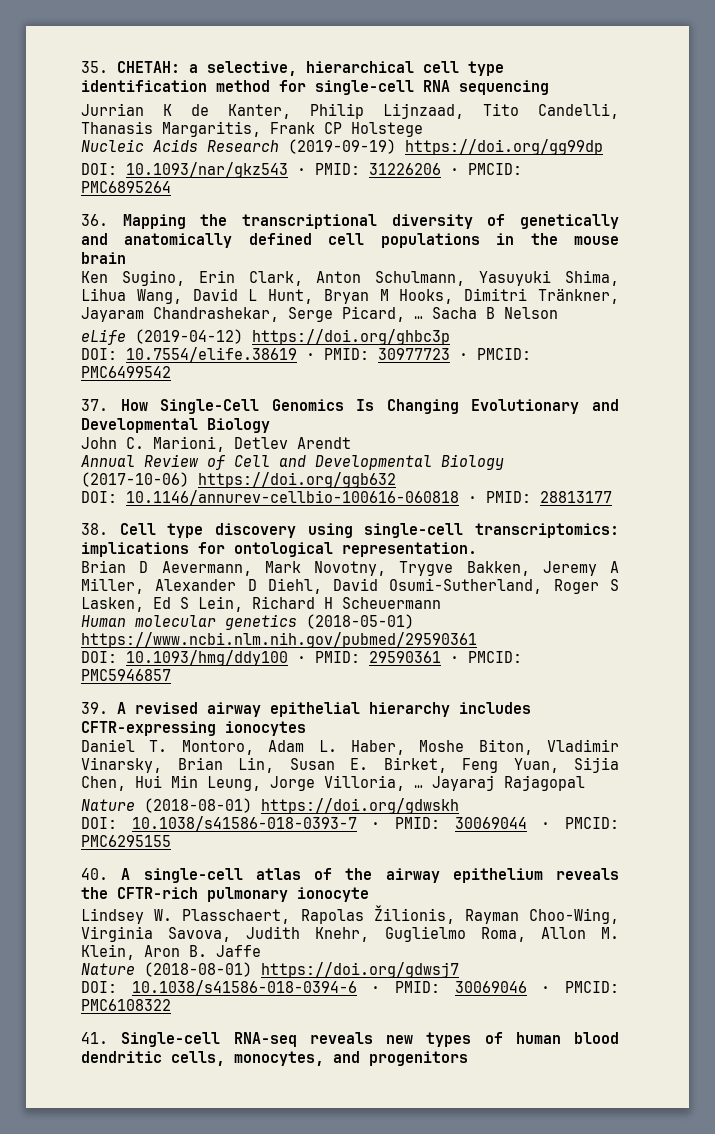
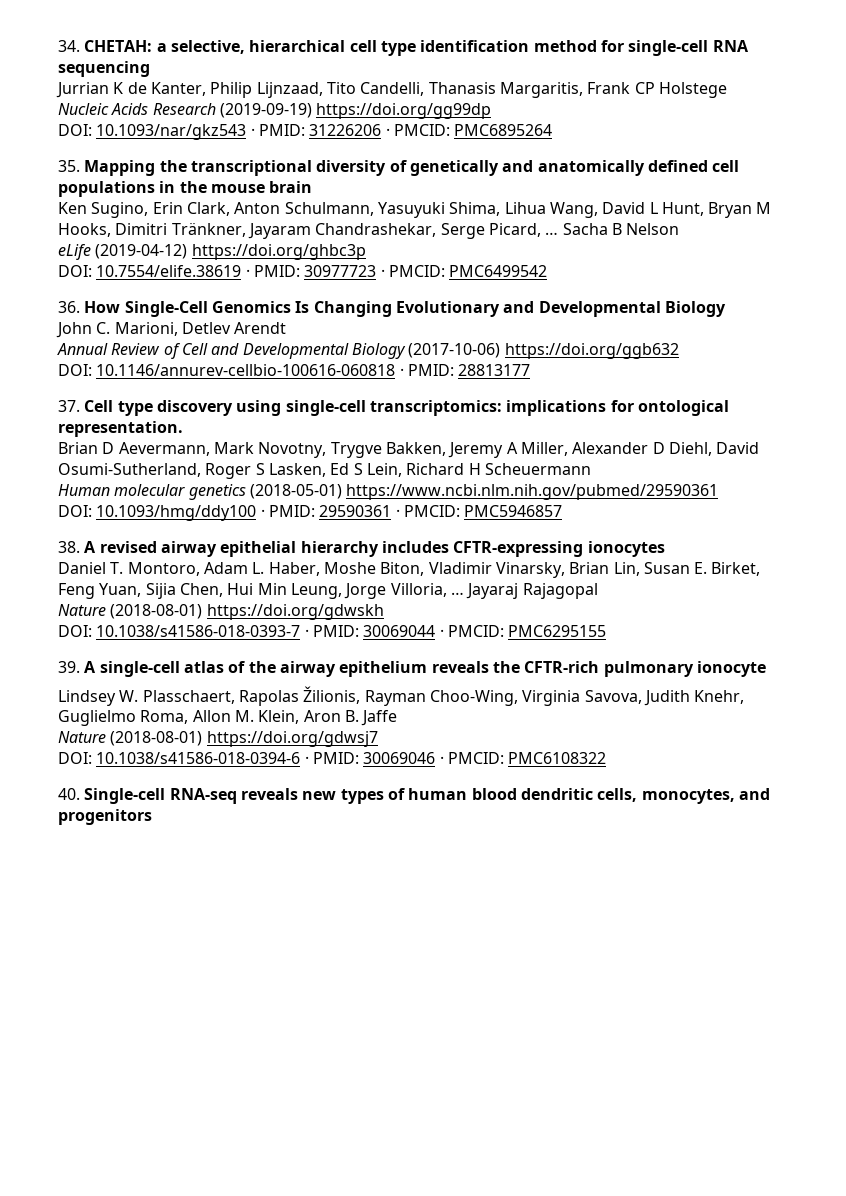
[81,61,108,73] 35. -> [58,40,80,52] 34.
[81,214,108,226] 36. -> [58,160,80,172] 35.
[81,399,108,411] 37. -> [58,301,80,313] 36.
[81,523,108,535] 38. -> [58,400,80,412] 37.
[81,702,108,714] 39. -> [58,541,80,553] 38.
[81,868,108,880] 40. -> [58,661,80,673] 39.
[81,1032,108,1044] 41. -> [58,788,80,800] 40.

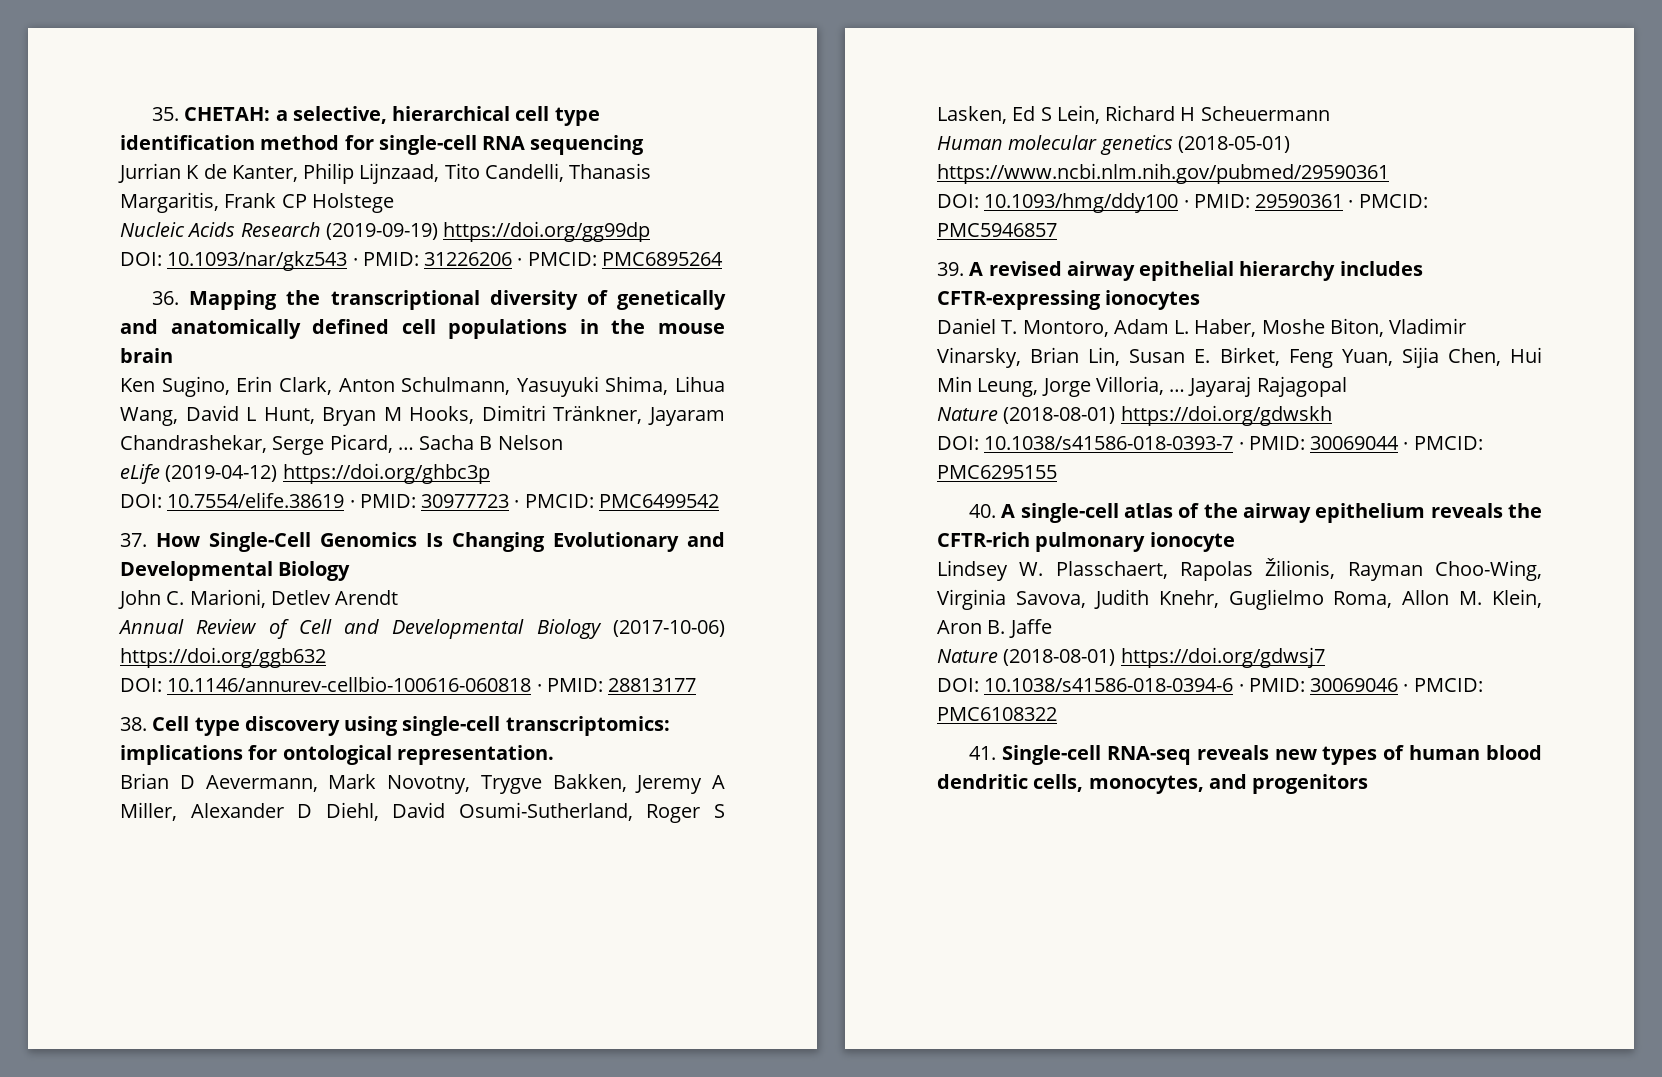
[58,40,80,52] 34. -> [152,107,180,121] 35.
[58,160,80,172] 35. -> [152,291,180,305] 36.
[58,301,80,313] 36. -> [120,533,147,547] 37.
[58,400,80,412] 37. -> [120,717,147,731] 38.
[58,541,80,553] 38. -> [937,262,964,276] 39.
[58,661,80,673] 39. -> [969,504,997,518] 40.
[58,788,80,800] 40. -> [969,746,997,760] 41.

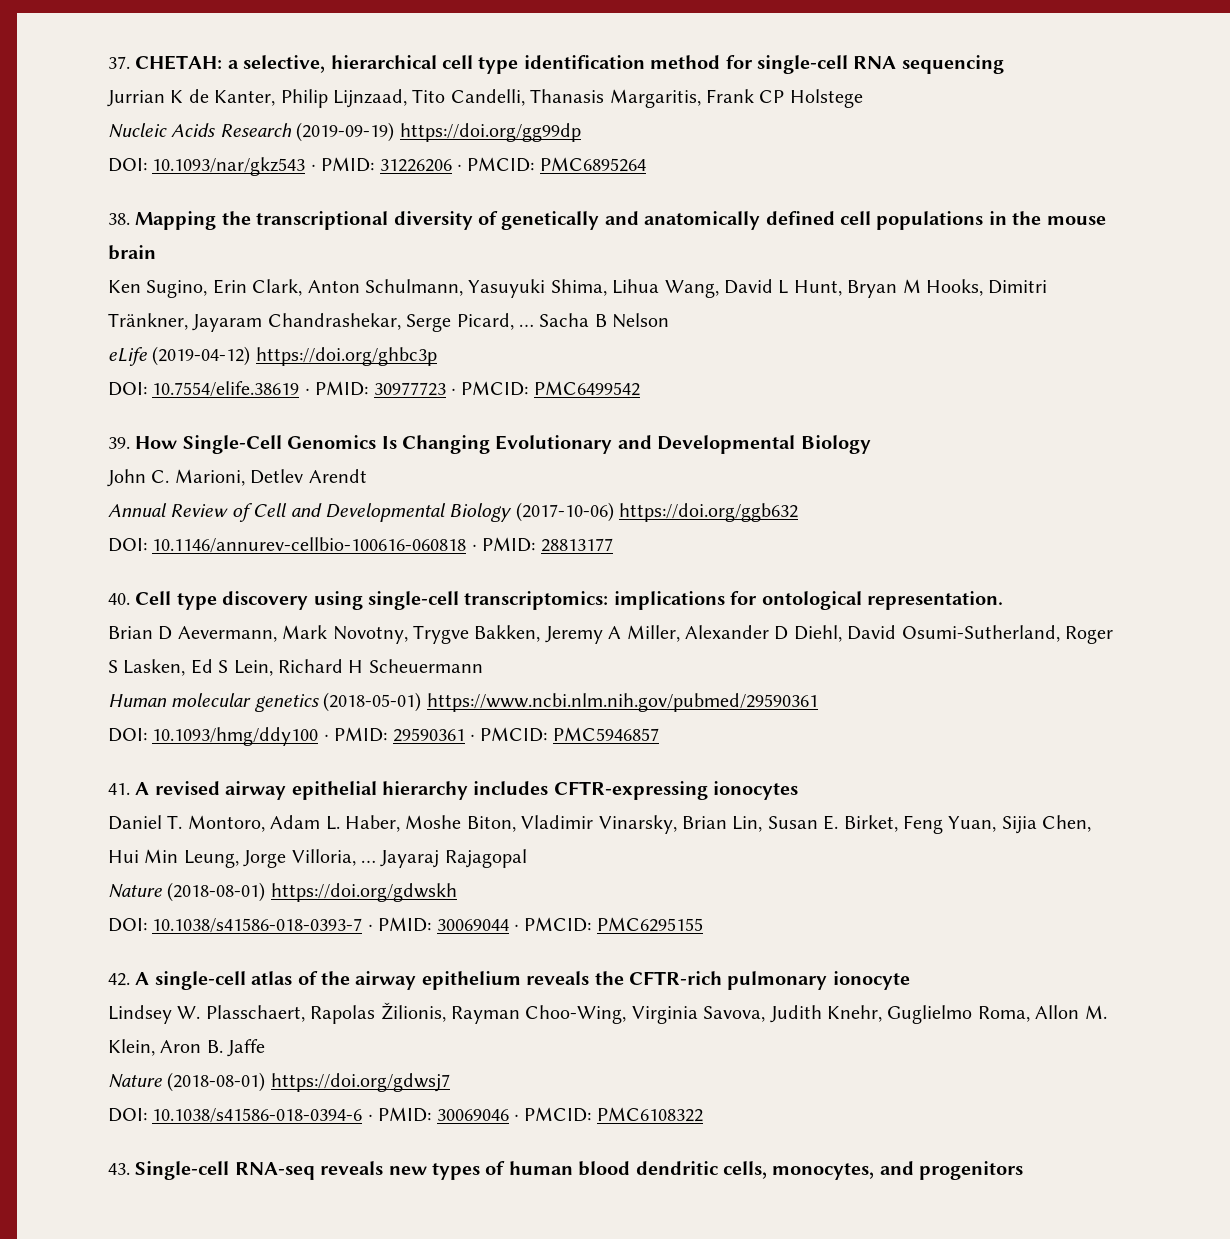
[152,107,180,121] 35. -> [108,56,130,69] 37.
[152,291,180,305] 36. -> [108,213,130,225] 38.
[120,533,147,547] 37. -> [108,437,130,449] 39.
[120,717,147,731] 38. -> [108,593,130,605] 40.
[937,262,964,276] 39. -> [108,783,130,795] 41.
[969,504,997,518] 40. -> [108,973,130,986] 42.
[969,746,997,760] 41. -> [108,1163,130,1175] 43.

